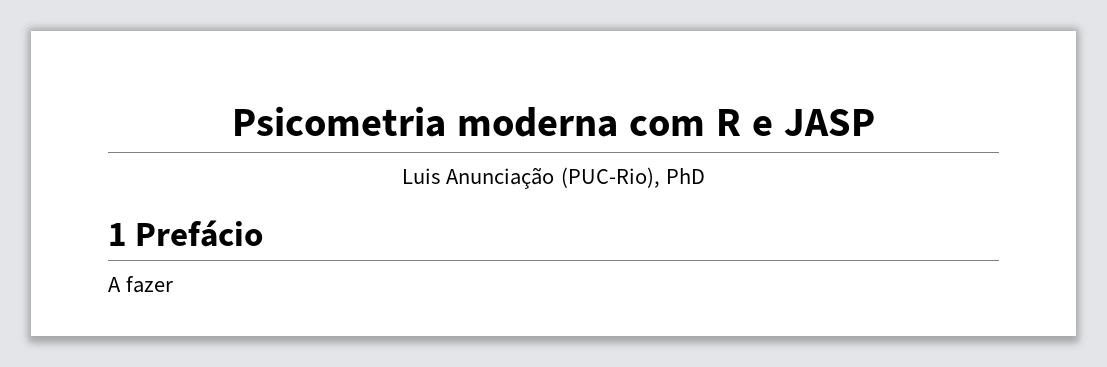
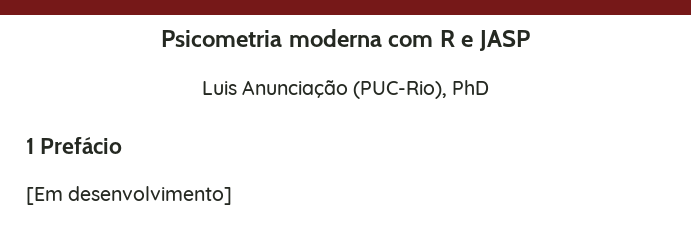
[108,276,174,293] A fazer -> [26,186,233,205] [Em desenvolvimento]

